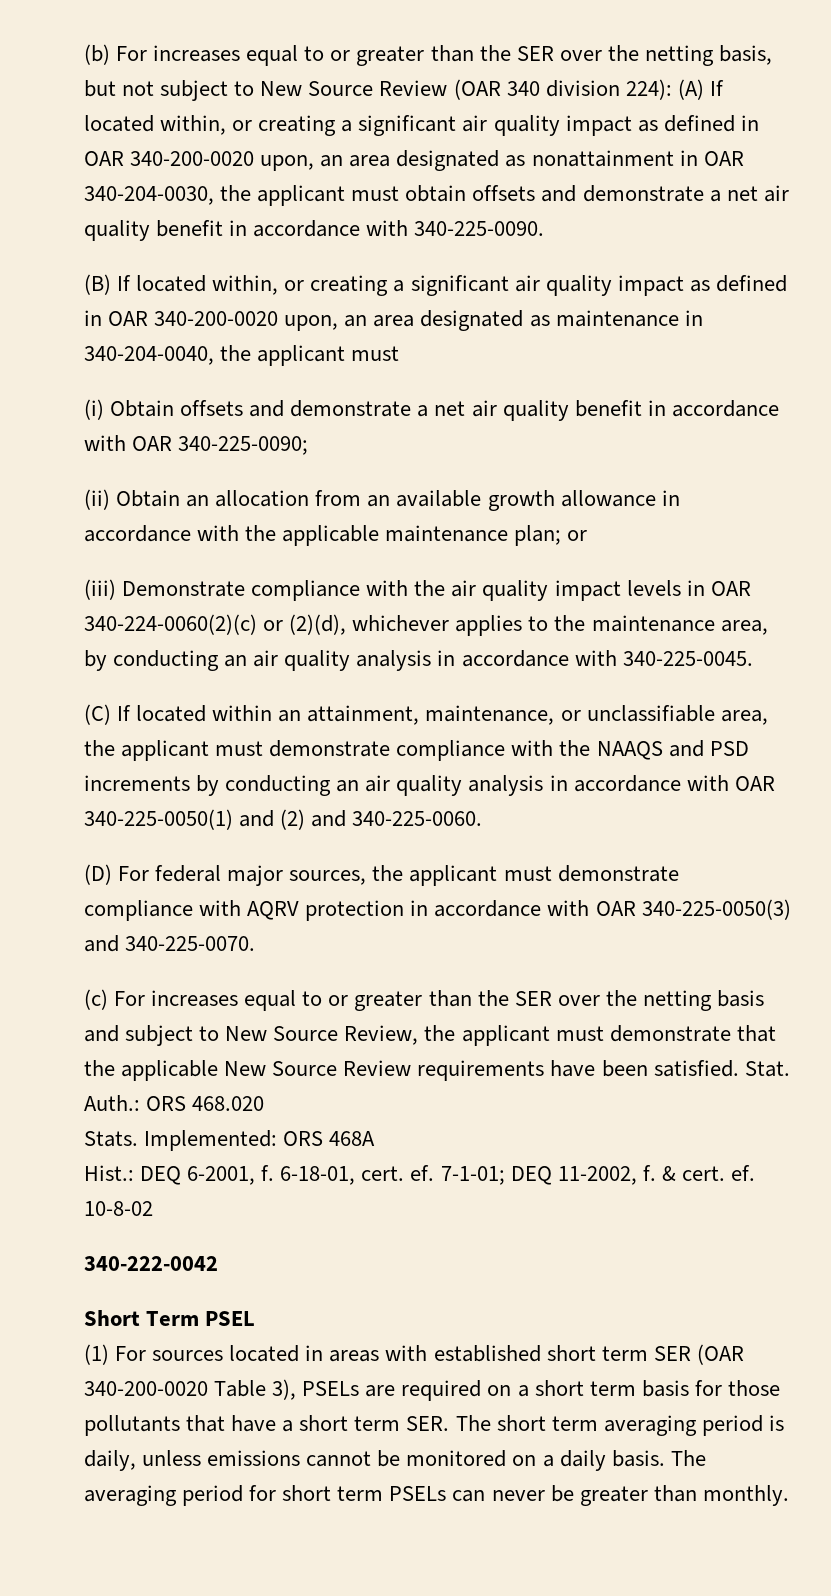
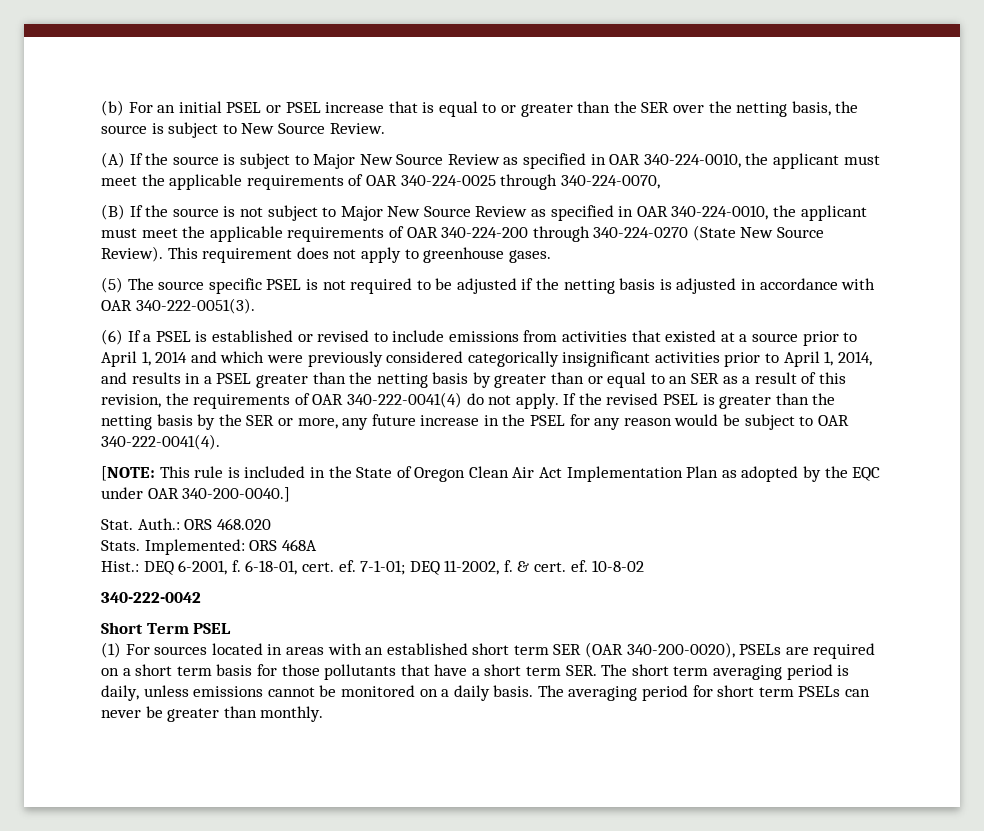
[153,45,241,62] increases -> [157,101,435,113] an initial PSEL or PSEL increase that is
[84,79,724,101] [84,115,759,136] [84,150,744,171] [84,185,789,206] [84,220,545,241] [84,274,787,296] [84,310,703,331] [84,345,400,366] [84,399,779,421] [84,435,309,455] [84,489,680,511] [84,525,588,546] [84,579,751,601] [84,614,768,636] [84,650,753,671] [84,704,768,725] [84,740,749,761] [84,775,775,796] [84,809,483,830] [84,864,679,886] [84,899,791,921] [84,935,256,952] [84,989,764,1011] [84,1025,776,1046] [84,1060,739,1081] but not subject to New Source Review (OAR 340 division 224): (A) If located within, or creating a significant air quality impact as defined in OAR 340-200-0020 upon, an area designated as nonattainment in OAR 340-204-0030, the applicant must obtain offsets and demonstrate a net air quality benefit in accordance with 340-225-0090. // (B) If located within, or creating a significant air quality impact as defined in OAR 340-200-0020 upon, an area designated as maintenance in 340-204-0040, the applicant must // (i) Obtain offsets and demonstrate a net air quality benefit in accordance with OAR 340-225-0090; // (ii) Obtain an allocation from an available growth allowance in accordance with the applicable maintenance plan; or // (iii) Demonstrate compliance with the air quality impact levels in OAR 340-224-0060(2)(c) or (2)(d), whichever applies to the maintenance area, by conducting an air quality analysis in accordance with 340-225-0045. // (C) If located within an attainment, maintenance, or unclassifiable area, the applicant must demonstrate compliance with the NAAQS and PSD increments by conducting an air quality analysis in accordance with OAR 340-225-0050(1) and (2) and 340-225-0060. // (D) For federal major sources, the applicant must demonstrate compliance with AQRV protection in accordance with OAR 340-225-0050(3) and 340-225-0070. // (c) For increases equal to or greater than the SER over the netting basis and subject to New Source Review, the applicant must demonstrate that the applicable New Source Review requirements have been satisfied. -> [835,101,859,113] [101,122,385,138] [101,152,880,169] [101,174,660,190] [101,204,867,221] [101,225,825,242] [101,246,551,263] [101,277,876,294] [101,298,255,314] [101,329,858,346] [101,351,872,367] [101,372,846,388] [101,392,836,409] [101,414,849,430] [101,434,220,450] [101,466,881,482] [101,487,291,502] the source is subject to New Source Review. // (A) If the source is subject to Major New Source Review as specified in OAR 340-224-0010, the applicant must meet the applicable requirements of OAR 340-224-0025 through 340-224-0070, // (B) If the source is not subject to Major New Source Review as specified in OAR 340-224-0010, the applicant must meet the applicable requirements of OAR 340-224-200 through 340-224-0270 (State New Source Review). This requirement does not apply to greenhouse gases. // (5) The source specific PSEL is not required to be adjusted if the netting basis is adjusted in accordance with OAR 340-222-0051(3). // (6) If a PSEL is established or revised to include emissions from activities that existed at a source prior to April 1, 2014 and which were previously considered categorically insignificant activities prior to April 1, 2014, and results in a PSEL greater than the netting basis by greater than or equal to an SER as a result of this revision, the requirements of OAR 340-222-0041(4) do not apply. If the revised PSEL is greater than the netting basis by the SER or more, any future increase in the PSEL for any reason would be subject to OAR 340-222-0041(4). // [NOTE: This rule is included in the State of Oregon Clean Air Act Implementation Plan as adopted by the EQC under OAR 340-200-0040.] //
(428, 1353) none -> [365,647,384,655] an
[84,1379,297,1400] 340-200-0020 Table 3), -> [626,642,735,658] 340-200-0020),

